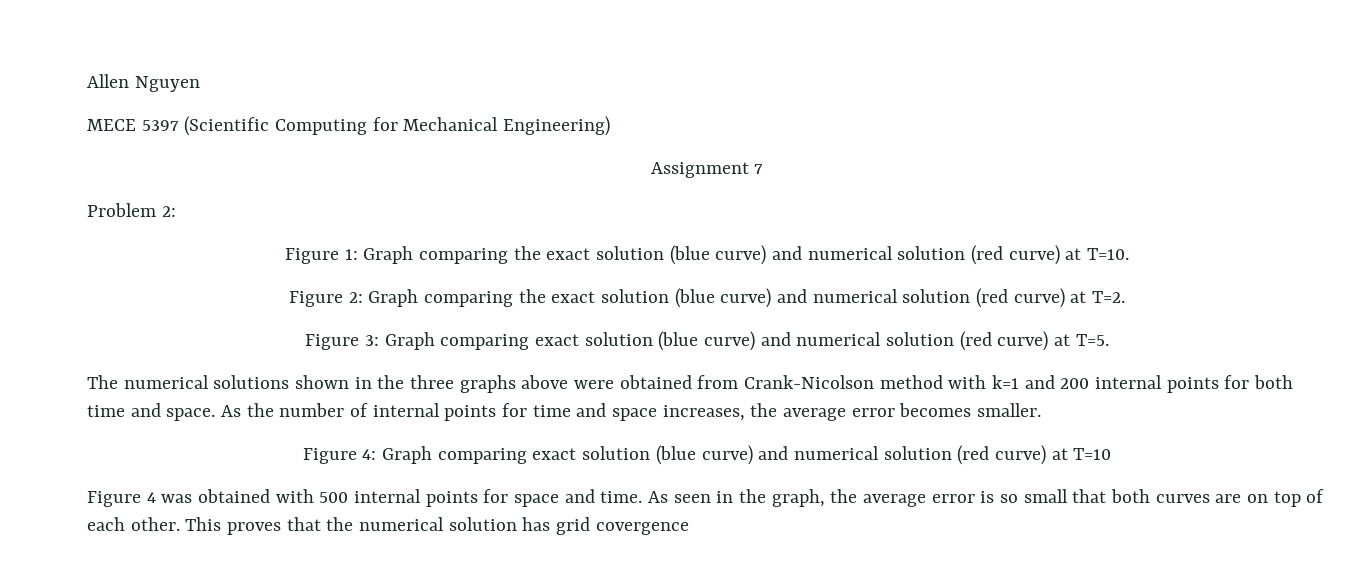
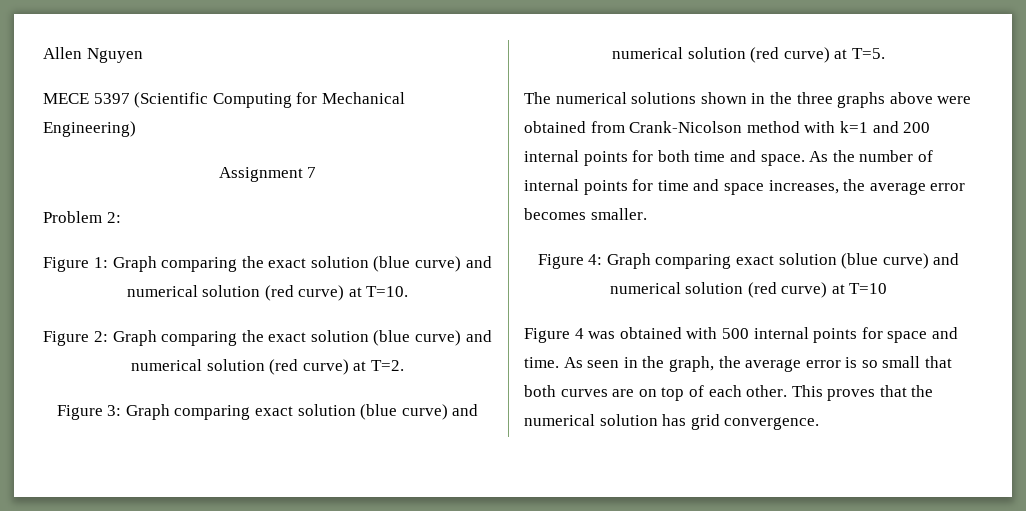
[595,522,689,535] covergence -> [724,417,820,430] convergence.

